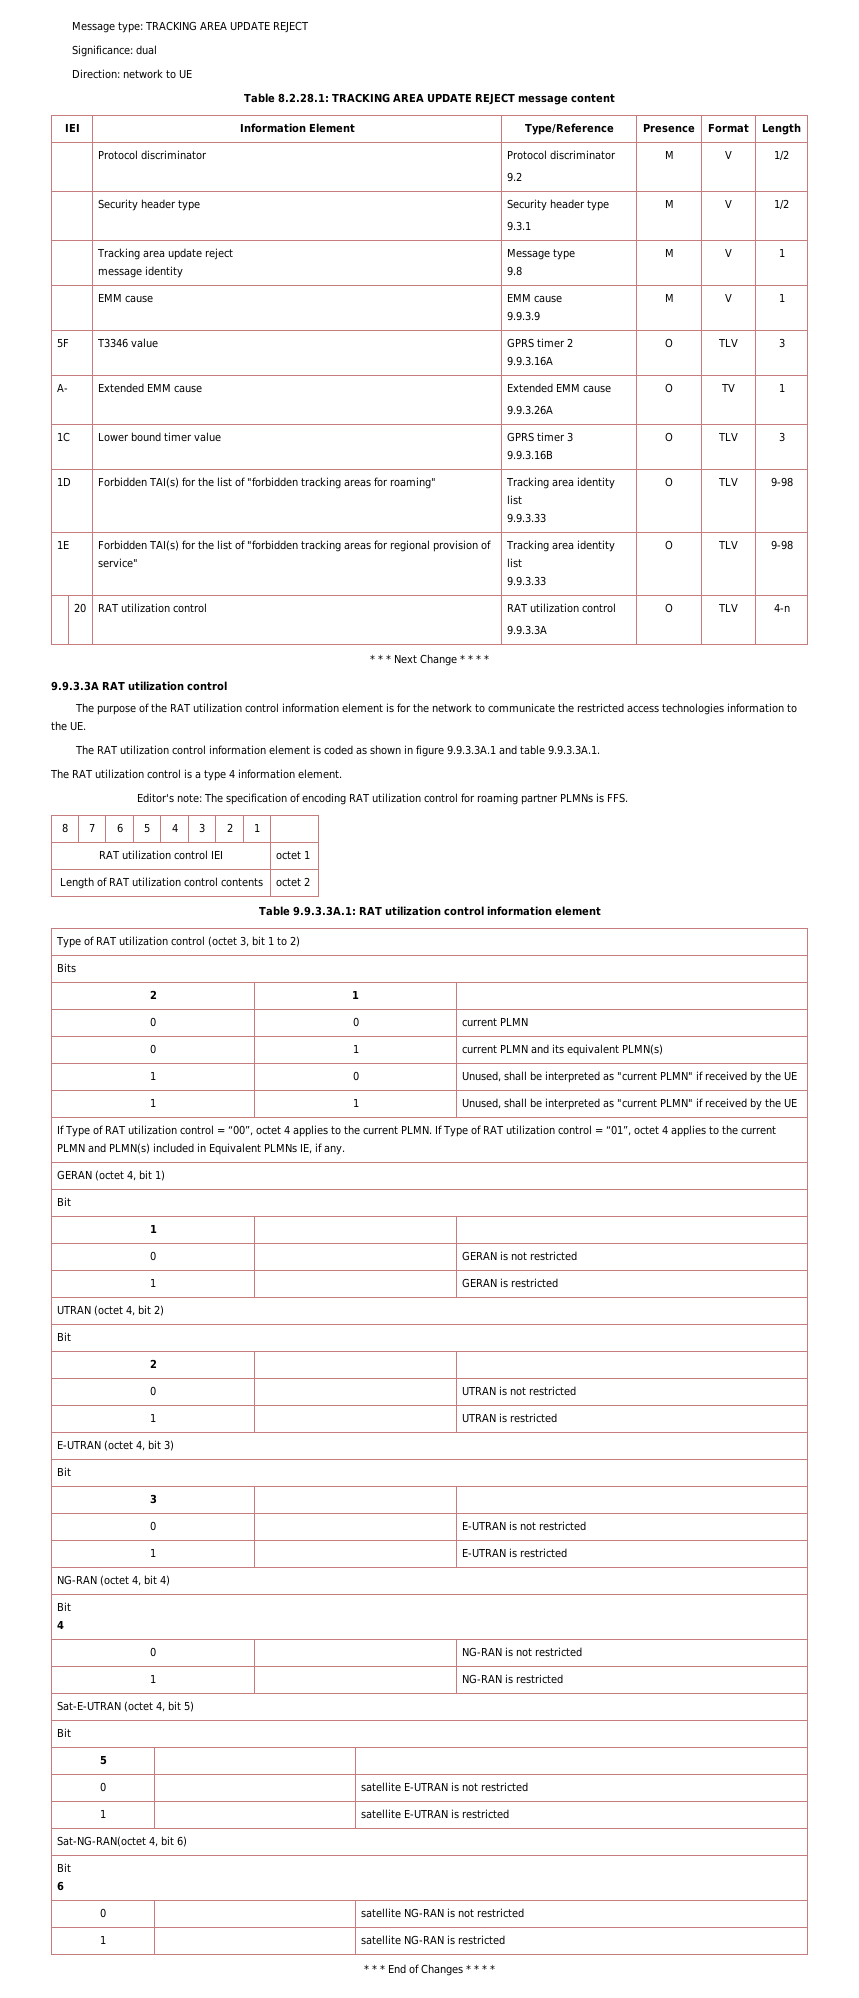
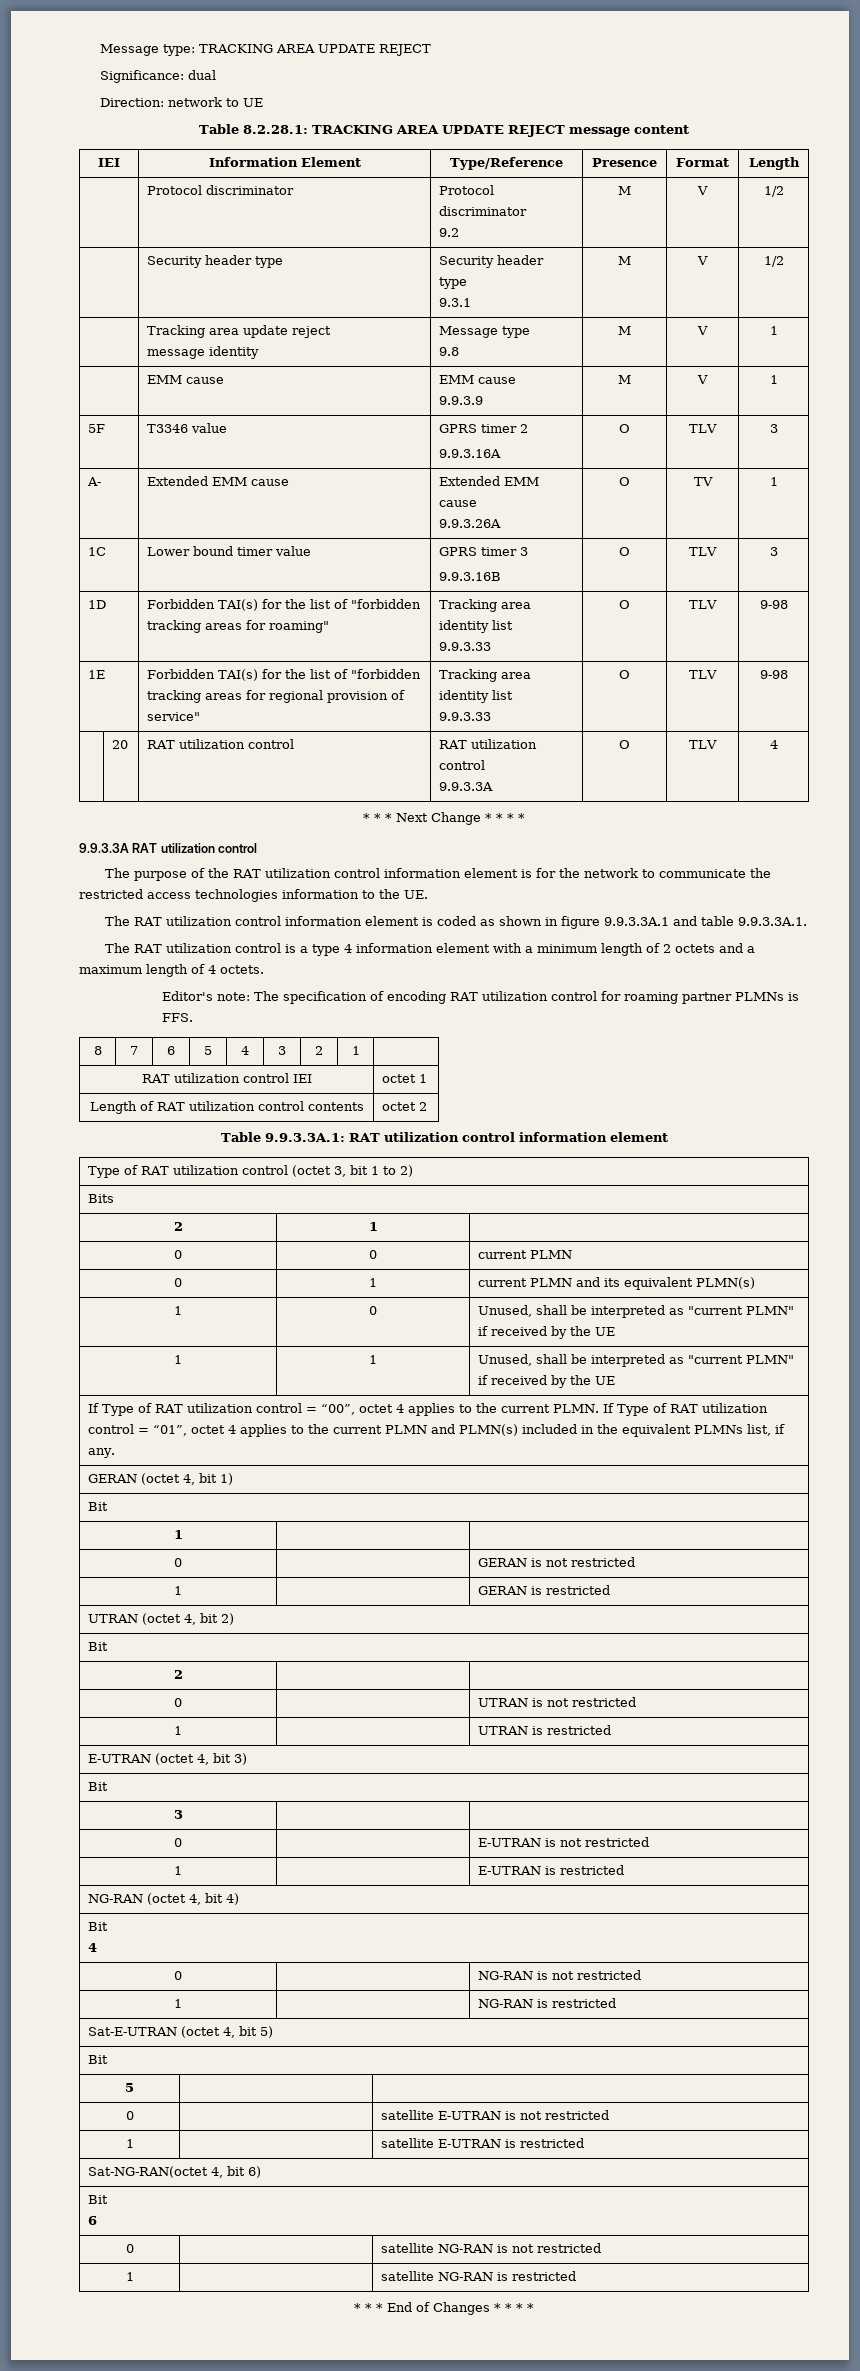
[773,603,790,612] 4-n -> [769,740,778,749] 4
[298,769,342,779] element. -> [435,943,755,956] [79,964,264,977] element with a minimum length of 2 octets and a maximum length of 4 octets.
[208,1143,312,1155] Equivalent PLMNs IE, -> [597,1424,772,1437] the equivalent PLMNs list,

